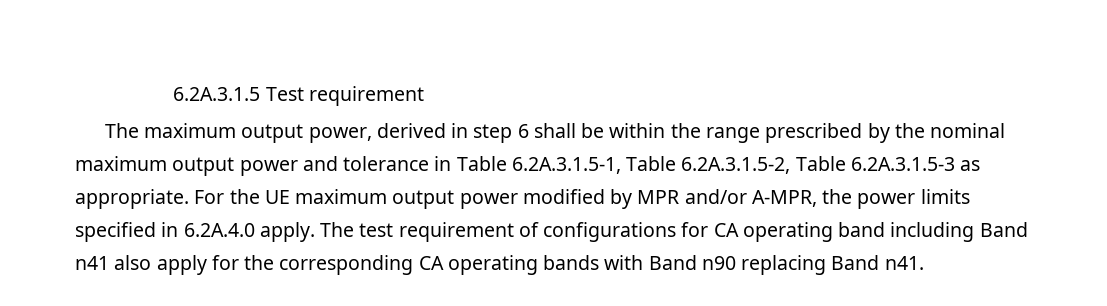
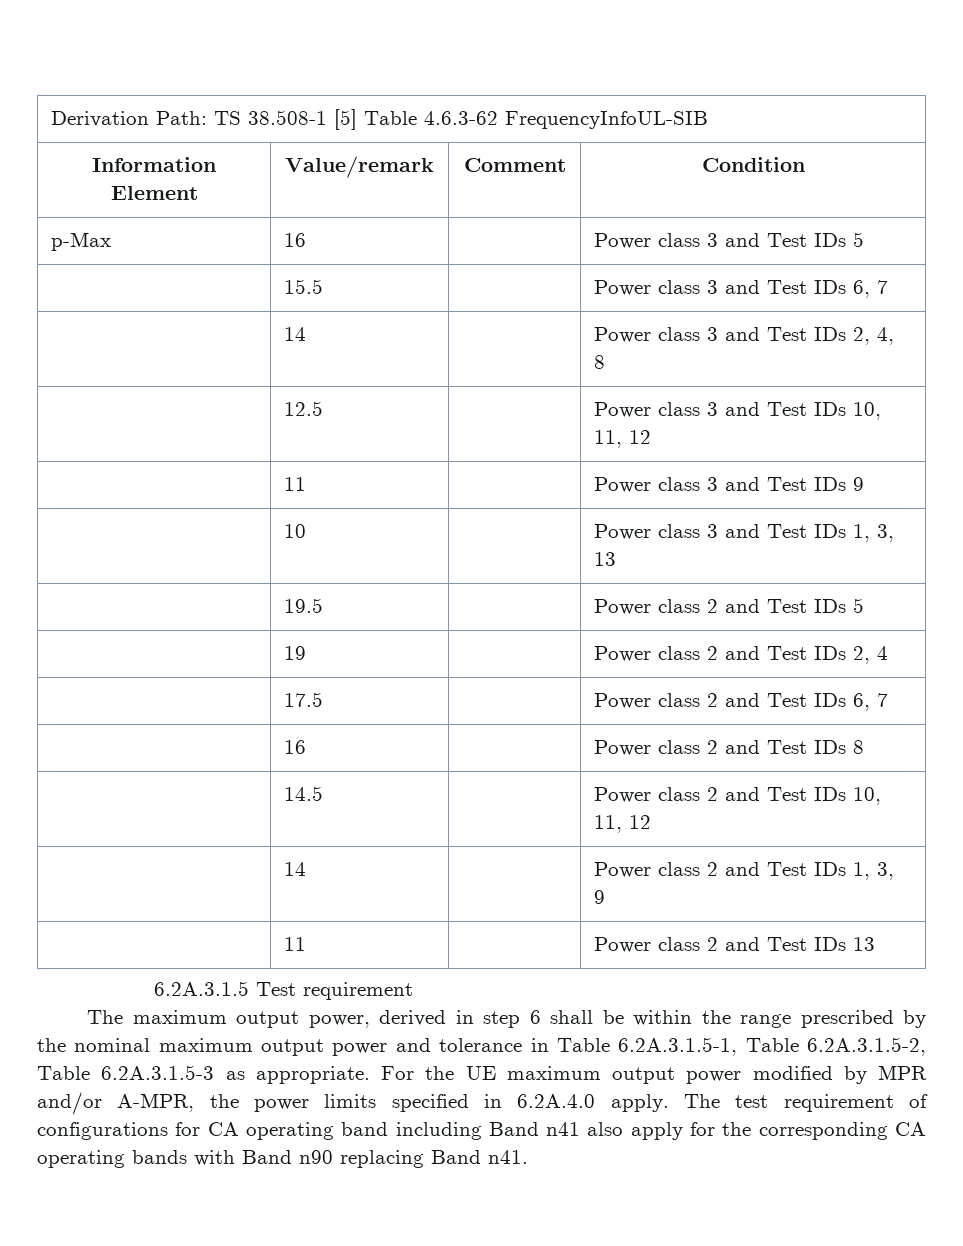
(173, 94) none -> [51,109,709,130] [92,157,216,172] [110,186,198,200] [285,156,434,178] [463,158,566,172] [701,157,805,172] [51,232,112,251] [284,233,307,247] [594,232,865,249] [284,279,324,294] [594,280,889,298] [284,327,307,341] [594,327,895,345] [594,355,606,369] [284,401,324,416] [594,402,882,420] [594,430,652,448] [284,477,307,491] [594,477,865,493] [284,524,307,538] [594,524,895,542] [594,552,617,566] [284,598,324,613] [594,598,865,615] [284,646,307,660] [594,646,889,664] [284,692,324,707] [594,693,889,711] [284,740,307,754] [594,740,865,756] [284,786,324,801] [594,787,882,805] [594,815,652,833] [284,862,307,876] [594,862,895,880] [594,890,606,904] [284,937,307,951] [594,937,876,953] Derivation Path: TS 38.508-1 [5] Table 4.6.3-62 FrequencyInfoUL-SIB // Information Element | Value/remark | Comment | Condition // p-Max | 16 | | Power class 3 and Test IDs 5 // | 15.5 | | Power class 3 and Test IDs 6, 7 // | 14 | | Power class 3 and Test IDs 2, 4, 8 // | 12.5 | | Power class 3 and Test IDs 10, 11, 12 // | 11 | | Power class 3 and Test IDs 9 // | 10 | | Power class 3 and Test IDs 1, 3, 13 // | 19.5 | | Power class 2 and Test IDs 5 // | 19 | | Power class 2 and Test IDs 2, 4 // | 17.5 | | Power class 2 and Test IDs 6, 7 // | 16 | | Power class 2 and Test IDs 8 // | 14.5 | | Power class 2 and Test IDs 10, 11, 12 // | 14 | | Power class 2 and Test IDs 1, 3, 9 // | 11 | | Power class 2 and Test IDs 13 //

